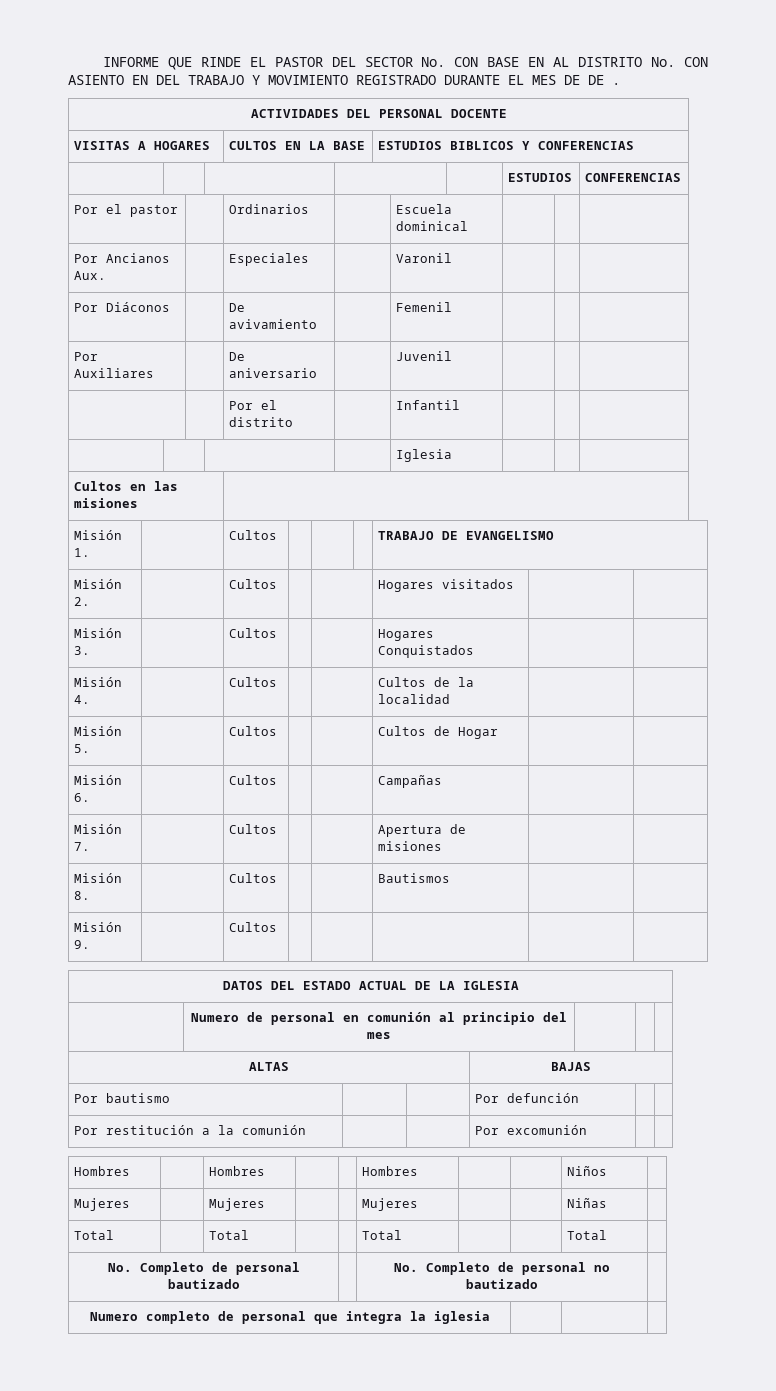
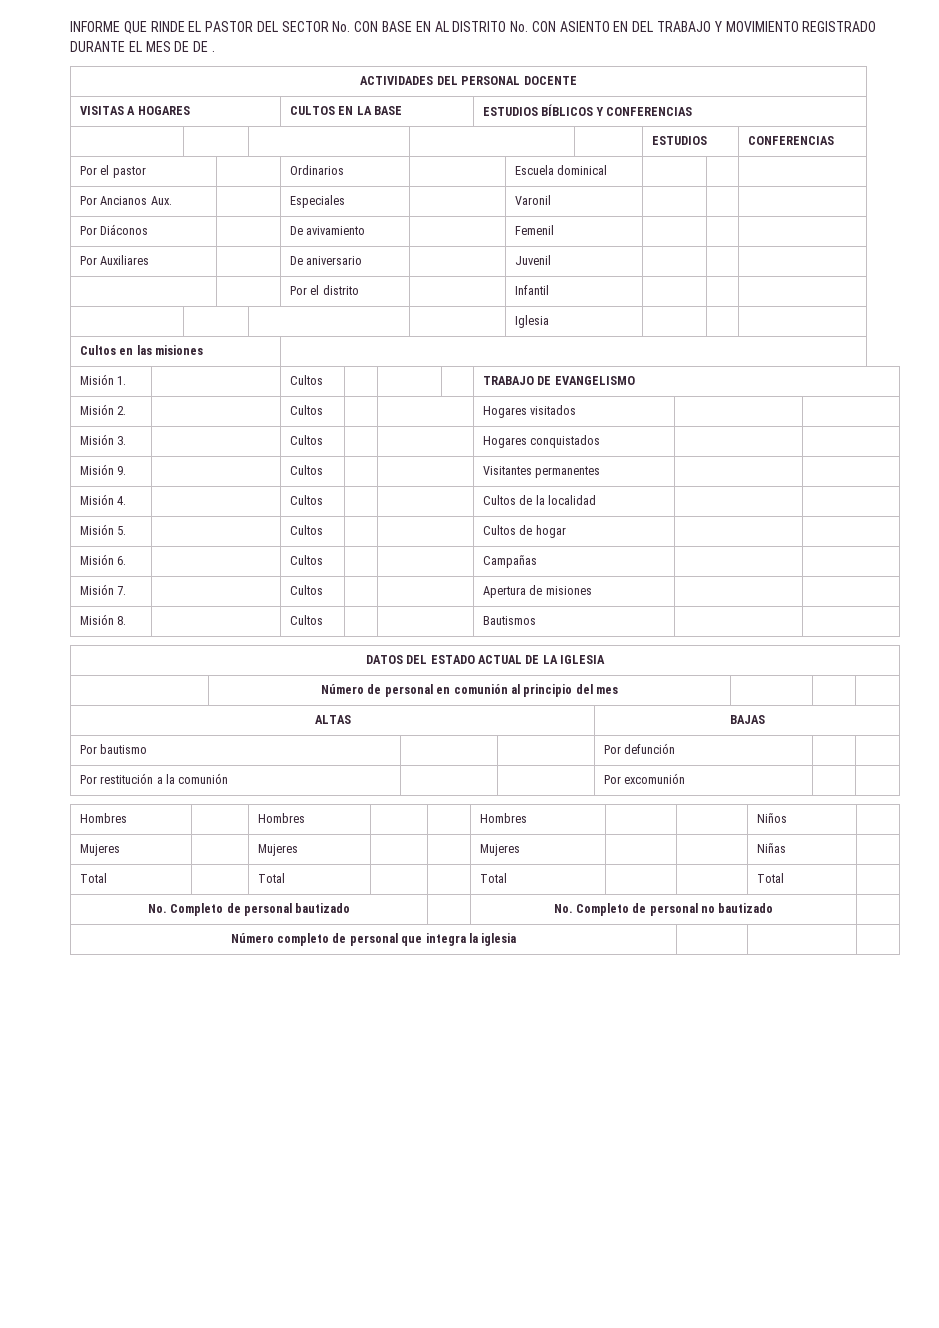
[449,141,514,150] BIBLICOS -> [541,104,594,116] BÍBLICOS
[377,645,474,658] Conquistados -> [530,435,601,448] [79,464,127,475] [289,465,323,475] [482,466,601,478] conquistados | | // Misión 9. | | Cultos | | | Visitantes permanentes
[457,727,498,739] Hogar -> [535,525,566,538] hogar
[73,922,122,932] [73,940,90,949] [228,922,277,932] // Misión 9. | | Cultos | | | | | -> (536, 620) none
[191,1013,239,1022] Numero -> [321,684,364,694] Número
[89,1312,138,1321] Numero -> [230,933,274,943] Número

